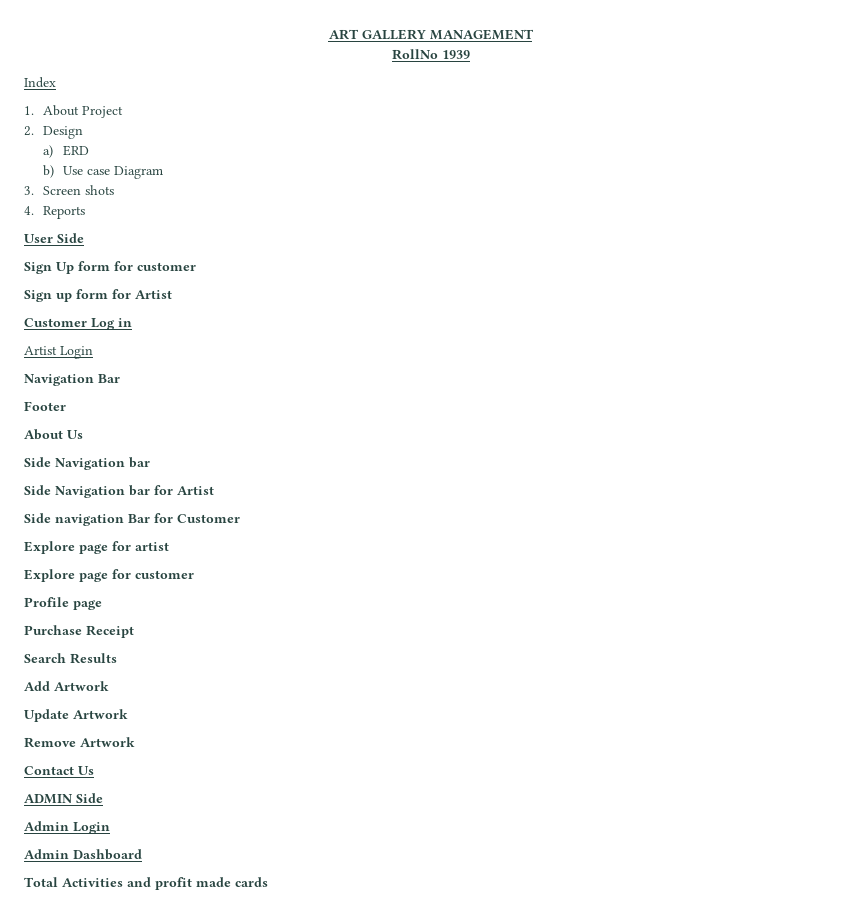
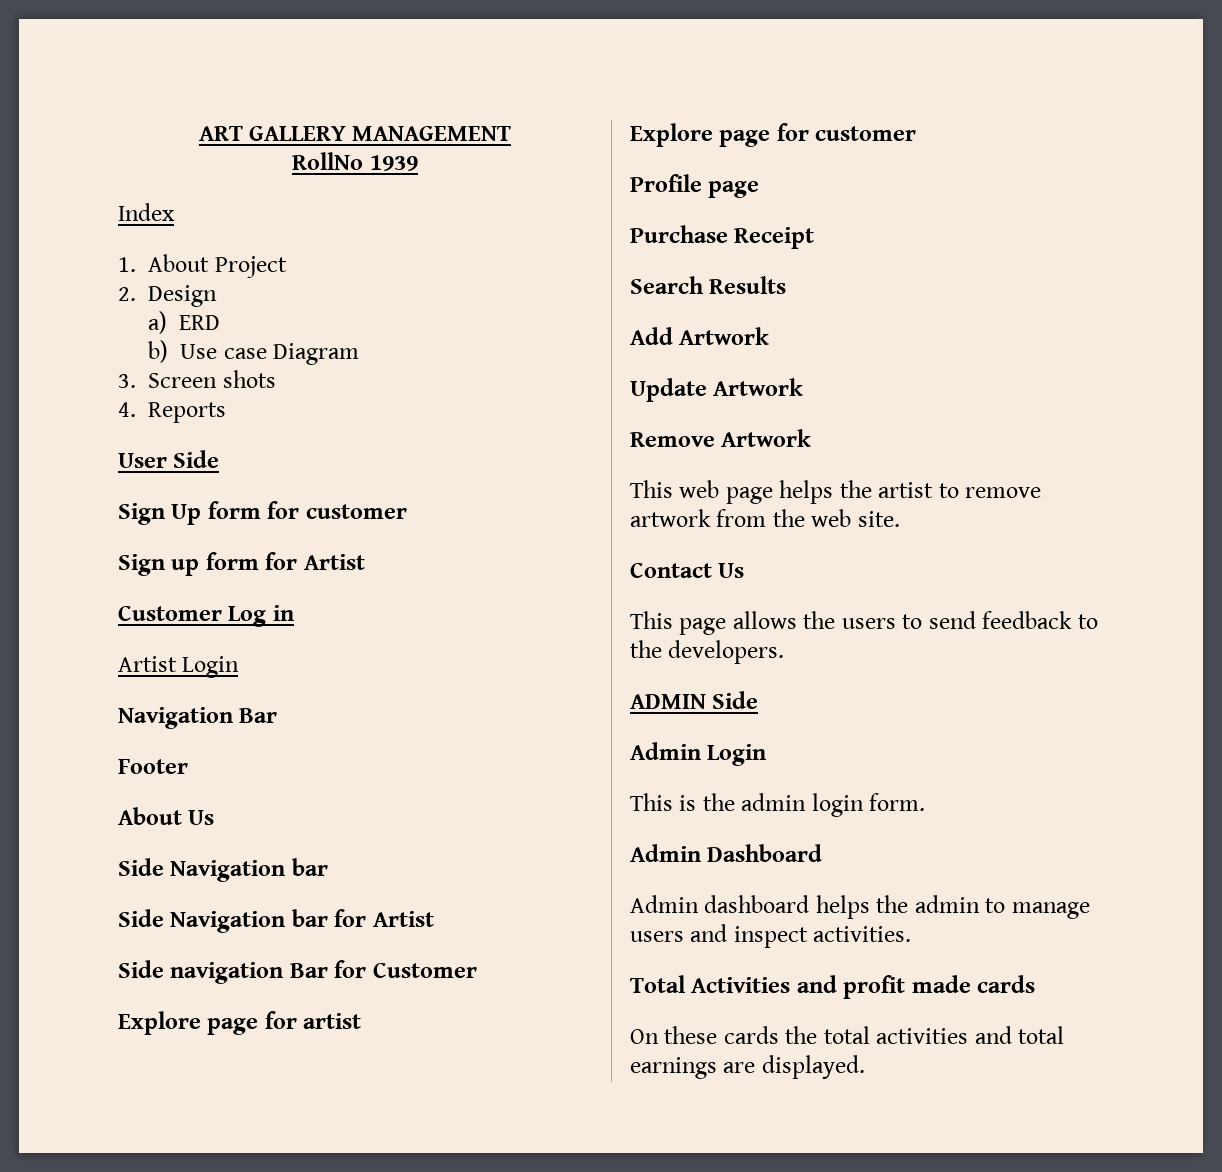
[24,766,94,775] [24,793,103,804] [24,821,110,834] [24,849,142,860] Contact Us // ADMIN Side // Admin Login // Admin Dashboard -> [630,480,1042,504] [630,509,900,527] [630,563,745,578] [630,611,1098,635] [630,640,785,664] [630,691,759,709] [630,742,767,766] [630,793,926,817] [630,844,823,862] [630,895,1090,919] [630,924,912,948] This web page helps the artist to remove artwork from the web site. // Contact Us // This page allows the users to send feedback to the developers. // ADMIN Side // Admin Login // This is the admin login form. // Admin Dashboard // Admin dashboard helps the admin to manage users and inspect activities.
(268, 882) none -> [630,1026,1065,1044] [630,1055,865,1079] // On these cards the total activities and total earnings are displayed.

